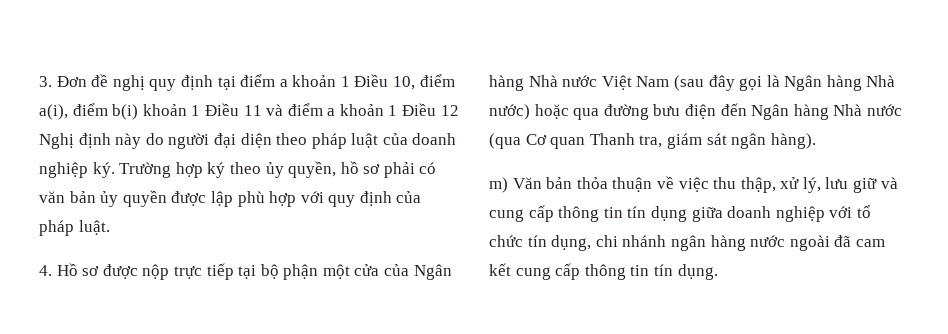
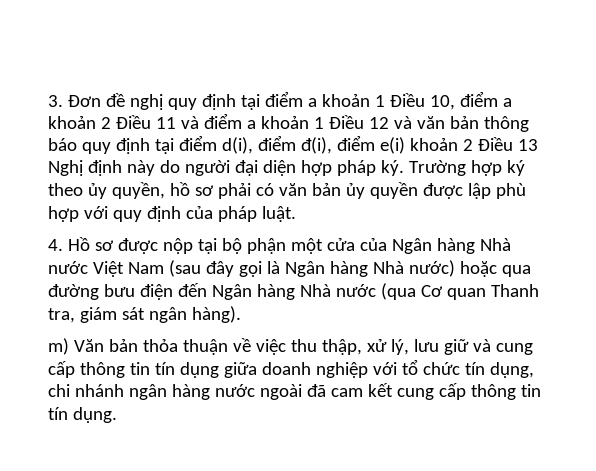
[39,103,201,120] a(i), điểm b(i) khoản 1 -> [502,98,512,107] [48,116,111,129] a khoản 2
(459, 110) none -> [393,116,529,132] [48,135,538,154] và văn bản thông báo quy định tại điểm d(i), điểm đ(i), điểm e(i) khoản 2 Điều 13
[276,133,457,149] [39,162,88,178] theo pháp luật của doanh nghiệp -> [300,160,376,176] hợp pháp
[173,263,234,280] trực tiếp -> (193, 246) none

